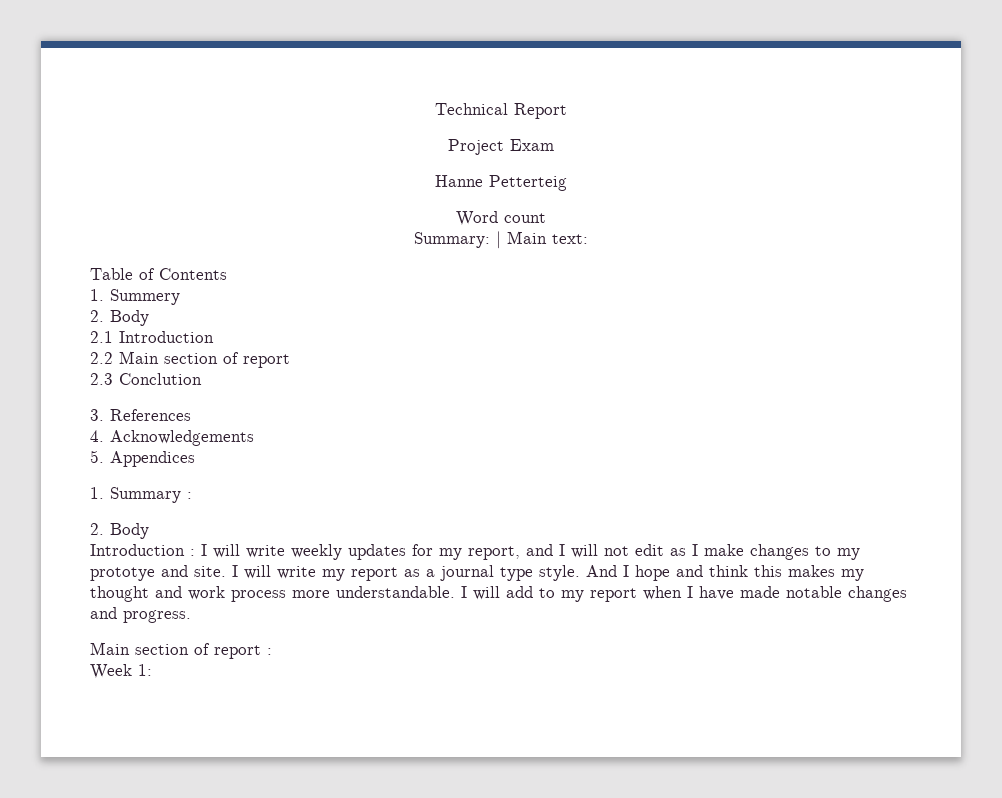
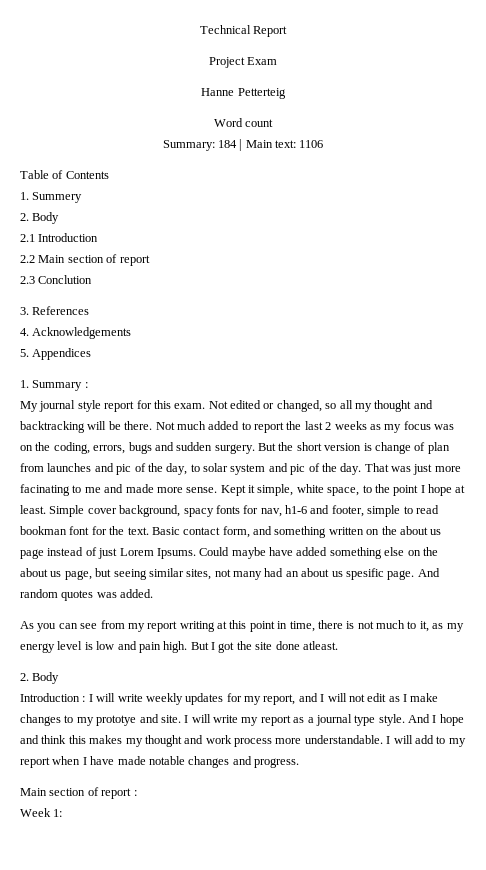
(490, 240) none -> [217,140,237,148] 184
(588, 239) none -> [299,140,324,148] 1106
(192, 495) none -> [20,400,433,412] [20,421,454,433] [20,442,450,454] [20,463,461,475] [20,484,466,496] [20,505,439,517] [20,526,442,538] [20,547,438,559] [20,568,440,580] [20,589,154,601] [20,620,464,632] [20,641,338,653] // My journal style report for this exam. Not edited or changed, so all my thought and backtracking will be there. Not much added to report the last 2 weeks as my focus was on the coding, errors, bugs and sudden surgery. But the short version is change of plan from launches and pic of the day, to solar system and pic of the day. That was just more facinating to me and made more sense. Kept it simple, white space, to the point I hope at least. Simple cover background, spacy fonts for nav, h1-6 and footer, simple to read bookman font for the text. Basic contact form, and something written on the about us page instead of just Lorem Ipsums. Could maybe have added something else on the about us page, but seeing similar sites, not many had an about us spesific page. And random quotes was added. // As you can see from my report writing at this point in time, there is not much to it, as my energy level is low and pain high. But I got the site done atleast.

